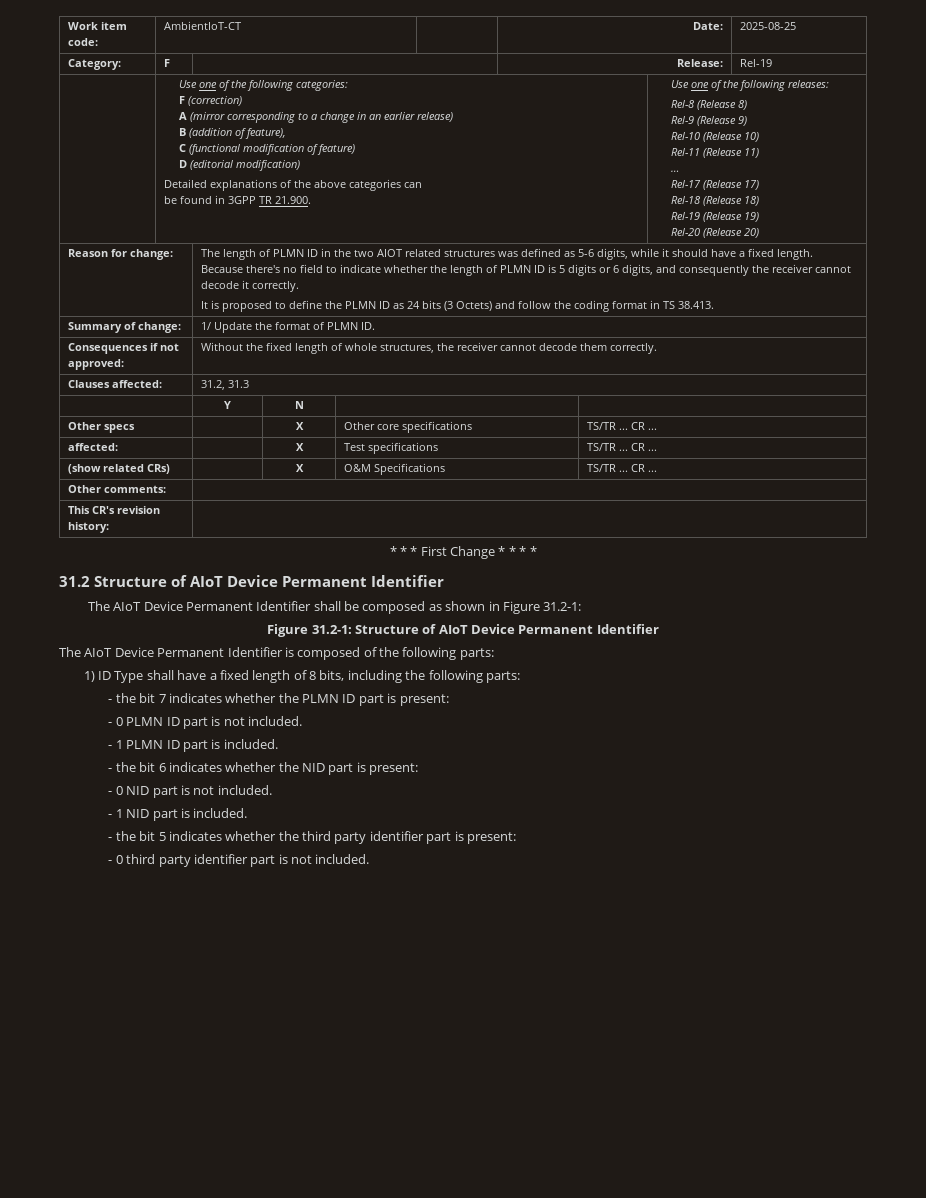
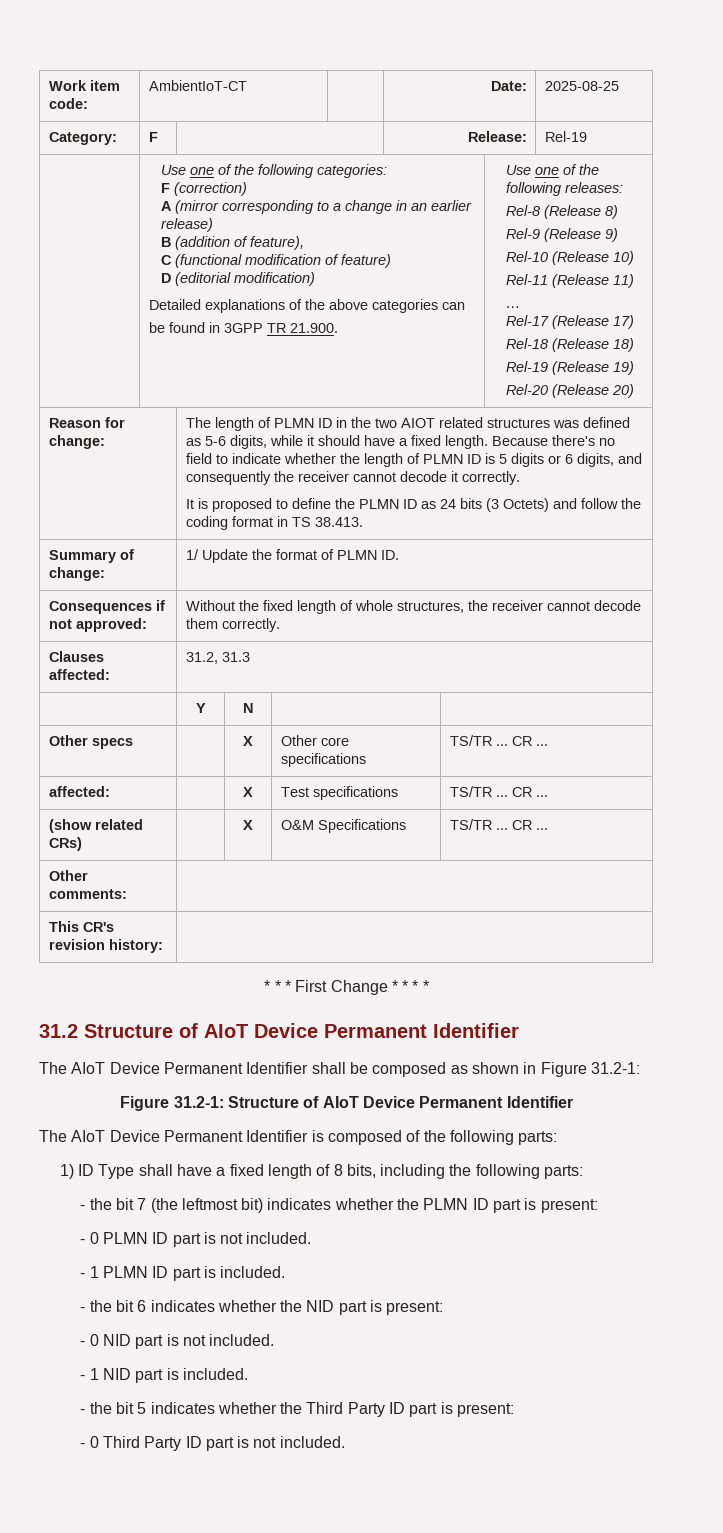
(166, 698) none -> [150,1198,264,1213] (the leftmost bit)
[302,831,516,844] [108,854,248,867] third party identifier part is present: // - 0 third party identifier -> [306,1402,515,1417] [80,1436,202,1451] Third Party ID part is present: // - 0 Third Party ID

